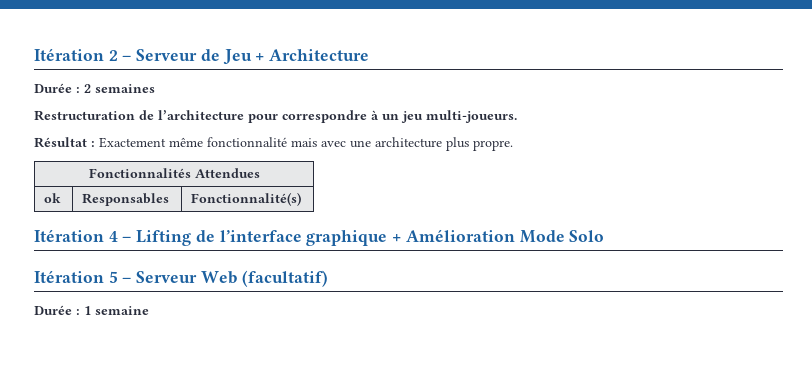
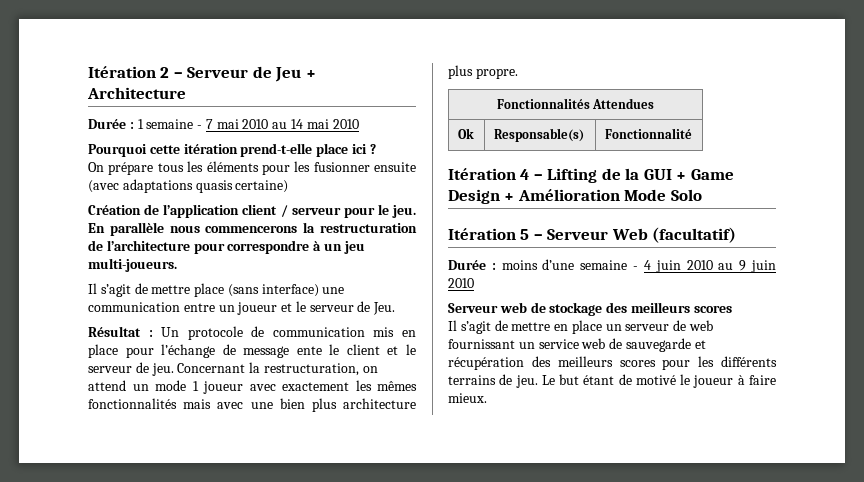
[84,84,155,93] [34,110,135,121] 2 semaines // Restructuration -> [137,119,359,129] [88,143,376,157] [88,161,416,175] [88,179,289,193] [88,204,416,218] [88,222,418,236] 1 semaine - 7 mai 2010 au 14 mai 2010 // Pourquoi cette itération prend-t-elle place ici ? // On prépare tous les éléments pour les fusionner ensuite (avec adaptations quasis certaine) // Création de l’application client / serveur pour le jeu. En parallèle nous commencerons la restructuration
[34,137,287,148] Résultat : Exactement même fonctionnalité -> [88,283,345,297] [88,301,396,315] [88,326,416,340] [88,344,417,358] [88,362,378,376] [88,380,417,394] [88,398,177,409] Il s’agit de mettre place (sans interface) une communication entre un joueur et le serveur de Jeu. // Résultat : Un protocole de communication mis en place pour l’échange de message ente le client et le serveur de jeu. Concernant la restructuration, on attend un mode 1 joueur avec exactement les mêmes fonctionnalités
(371, 144) none -> [279,398,337,412] bien plus
[44,193,62,203] [82,193,170,206] [191,192,302,206] ok | Responsables | Fonctionnalité(s) -> [457,128,474,139] [493,128,584,142] [604,128,692,139] Ok | Responsable(s) | Fonctionnalité
[219,230,388,246] l’interface graphique -> [625,168,734,180] [448,189,500,204] la GUI + Game Design
[84,306,149,315] 1 semaine -> [501,259,776,273] [448,278,474,288] [448,302,732,316] [448,320,714,334] [448,338,706,352] [448,356,777,370] [448,374,776,388] [448,393,487,403] moins d’une semaine - 4 juin 2010 au 9 juin 2010 // Serveur web de stockage des meilleurs scores // Il s’agit de mettre en place un serveur de web fournissant un service web de sauvegarde et récupération des meilleurs scores pour les différents terrains de jeu. Le but étant de motivé le joueur à faire mieux.

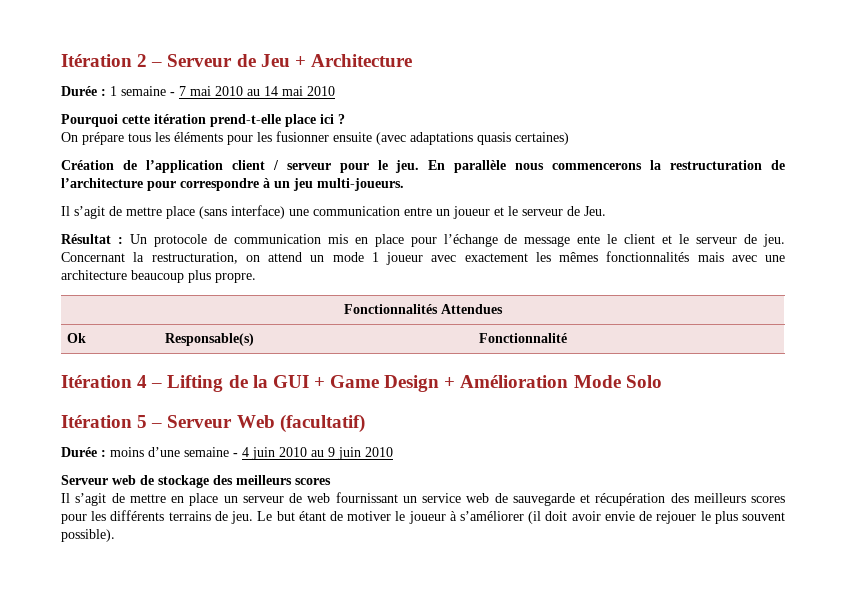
[235,180,289,193] certaine) -> [515,132,569,145] certaines)
[279,398,416,412] bien plus architecture -> [61,270,184,283] architecture beaucoup
[635,375,676,385] motivé -> [347,511,392,521] motiver
[749,375,776,385] [448,393,487,403] faire mieux. -> [460,511,786,524] [61,529,115,542] s’améliorer (il doit avoir envie de rejouer le plus souvent possible).

